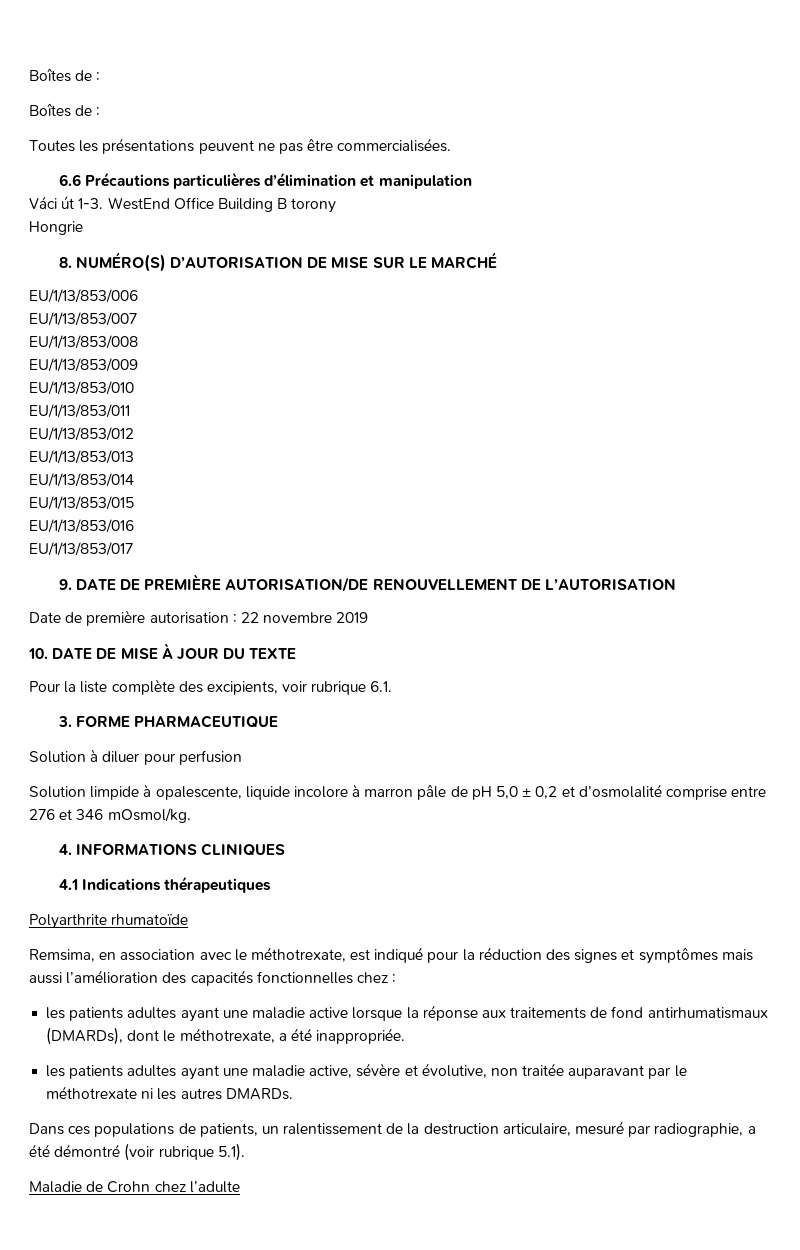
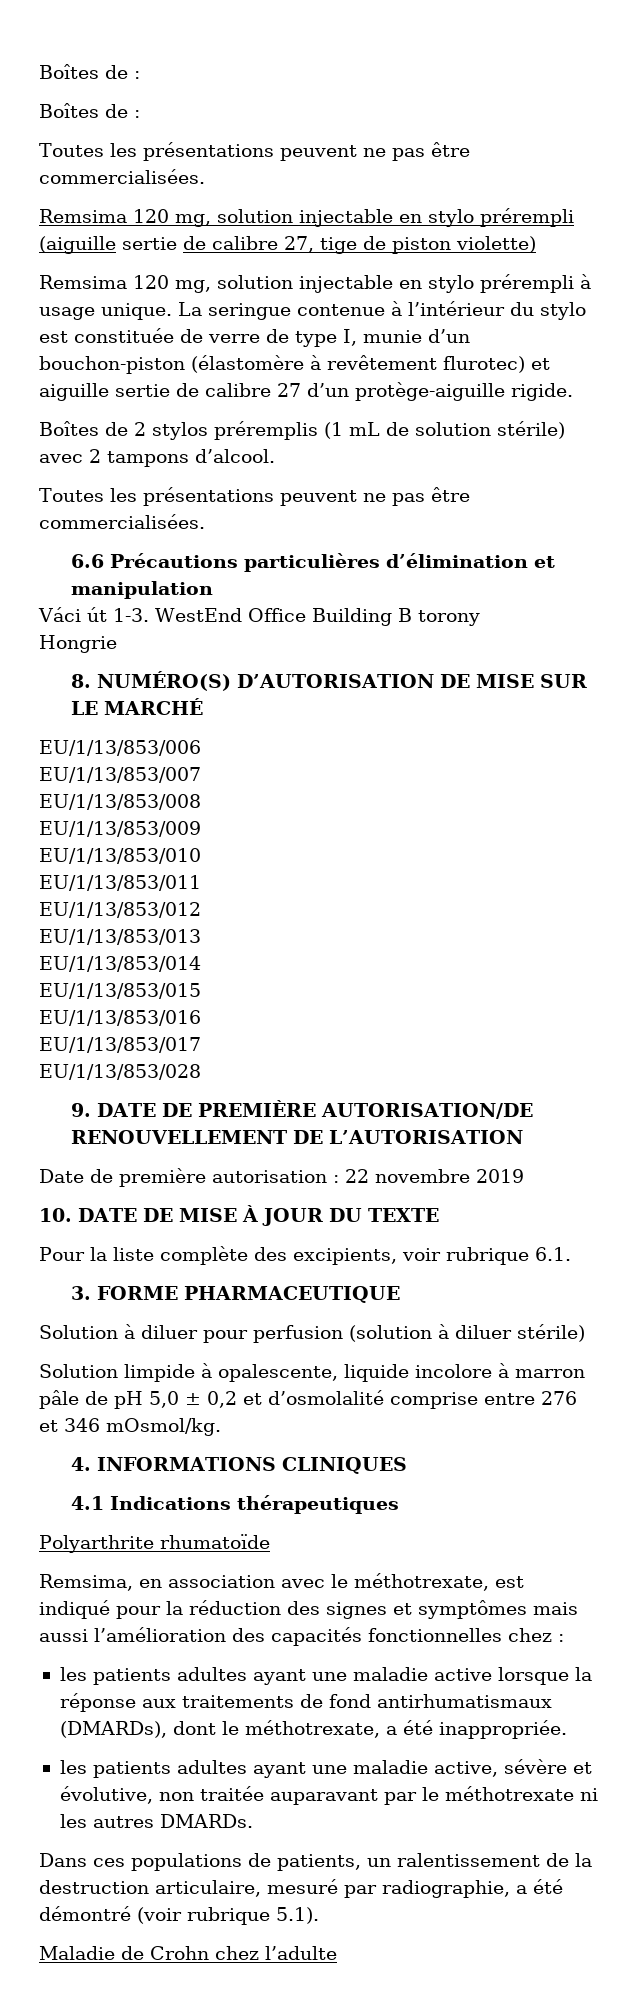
(452, 145) none -> [39,208,574,227] [39,236,536,254] [39,274,591,293] [39,301,586,320] [39,328,470,347] [39,355,550,374] [39,382,573,401] [39,421,565,440] [39,449,275,467] [39,487,470,506] [39,514,205,529] // Remsima 120 mg, solution injectable en stylo prérempli (aiguille sertie de calibre 27, tige de piston violette) // Remsima 120 mg, solution injectable en stylo prérempli à usage unique. La seringue contenue à l’intérieur du stylo est constituée de verre de type I, munie d’un bouchon-piston (élastomère à revêtement flurotec) et aiguille sertie de calibre 27 d’un protège-aiguille rigide. // Boîtes de 2 stylos préremplis (1 mL de solution stérile) avec 2 tampons d’alcool. // Toutes les présentations peuvent ne pas être commercialisées.
(133, 549) none -> [39,1064,201,1080] // EU/1/13/853/028
(242, 757) none -> [349,1324,585,1342] (solution à diluer stérile)

